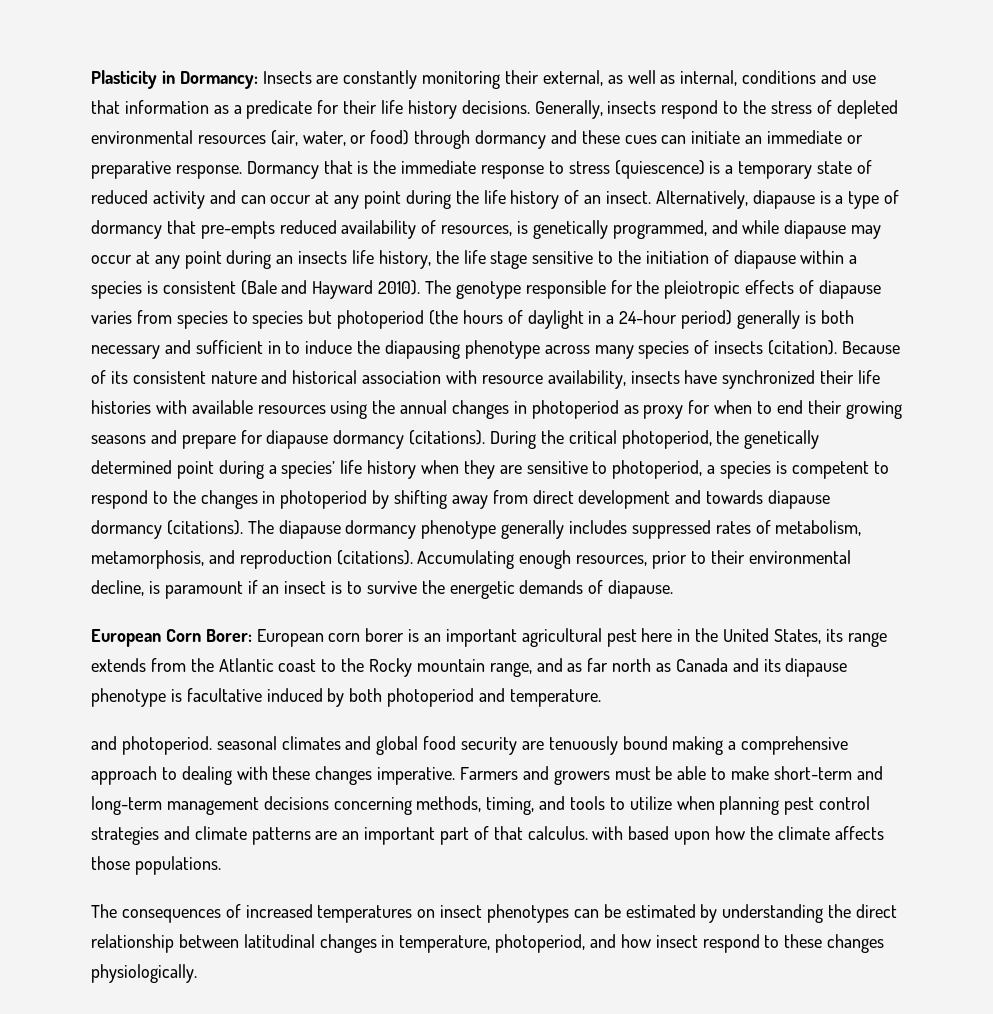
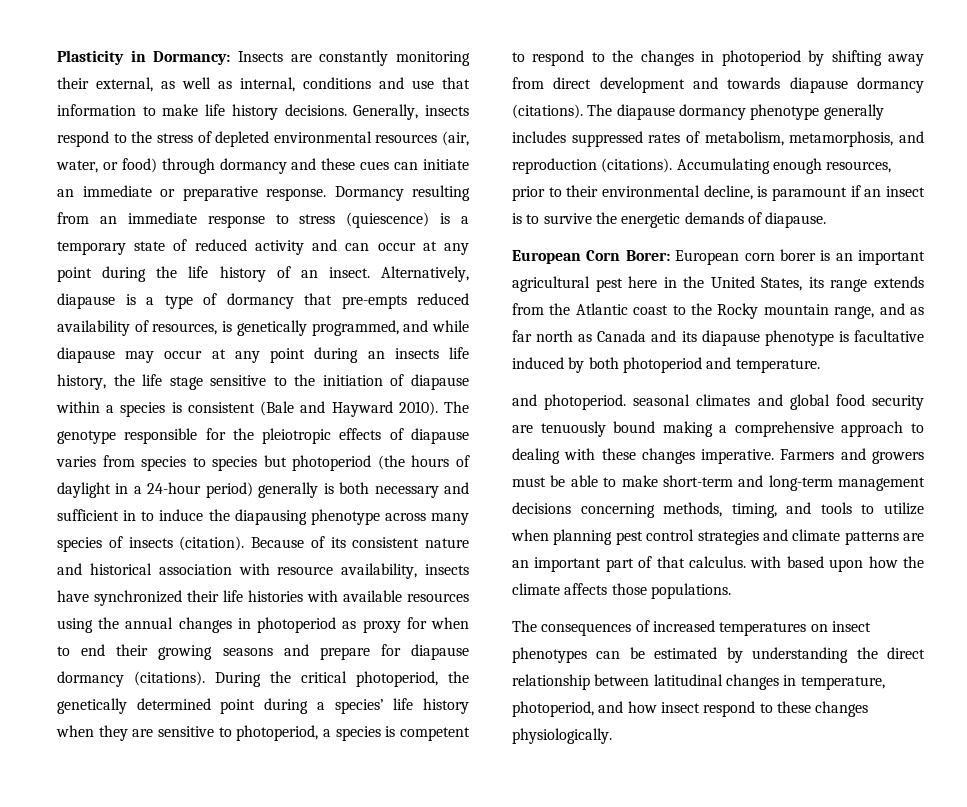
[213,100,378,119] as a predicate for their -> [142,104,199,116] to make
[323,160,397,174] that is the -> [412,185,470,201] [57,212,117,224] resulting from an

